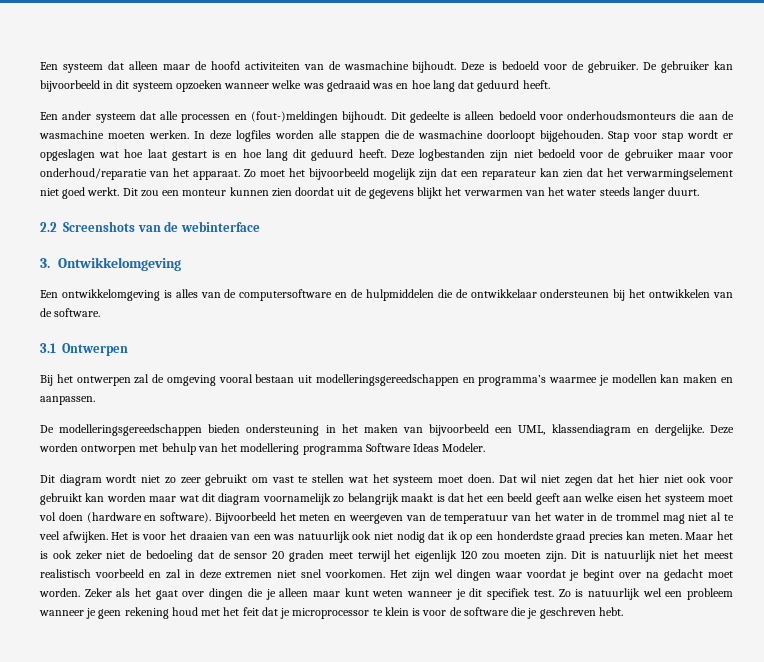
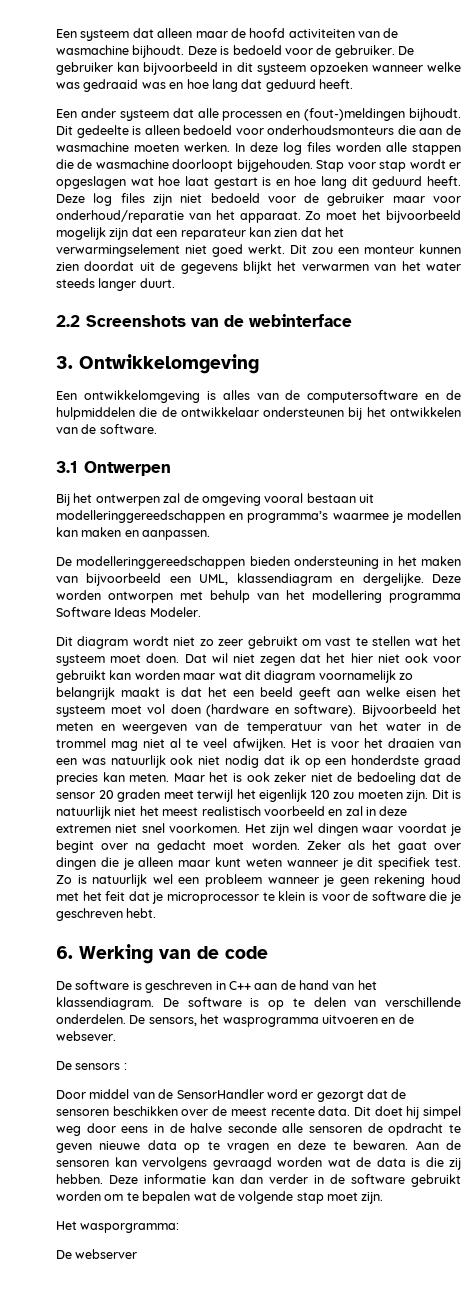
[235,130,271,142] logfiles -> [283,142,331,155] log files
[419,149,486,161] logbestanden -> [93,193,145,206] log files
[315,374,459,386] modelleringsgereedschappen -> [56,510,225,523] modelleringgereedschappen
[59,424,203,436] modelleringsgereedschappen -> [76,556,246,569] modelleringgereedschappen
(623, 611) none -> [56,944,269,964] [56,980,377,993] [56,997,461,1010] [56,1014,414,1027] [56,1031,116,1041] [56,1061,127,1070] [56,1089,407,1102] [56,1106,461,1119] [56,1123,461,1136] [56,1140,461,1153] [56,1157,461,1170] [56,1174,461,1187] [56,1191,384,1204] [56,1221,180,1233] [56,1249,138,1259] // 6. Werking van de code // De software is geschreven in C++ aan de hand van het klassendiagram. De software is op te delen van verschillende onderdelen. De sensors, het wasprogramma uitvoeren en de websever. // De sensors : // Door middel van de SensorHandler word er gezorgt dat de sensoren beschikken over de meest recente data. Dit doet hij simpel weg door eens in de halve seconde alle sensoren de opdracht te geven nieuwe data op te vragen en deze te bewaren. Aan de sensoren kan vervolgens gevraagd worden wat de data is die zij hebben. Deze informatie kan dan verder in de software gebruikt worden om te bepalen wat de volgende stap moet zijn. // Het wasporgramma: // De webserver

